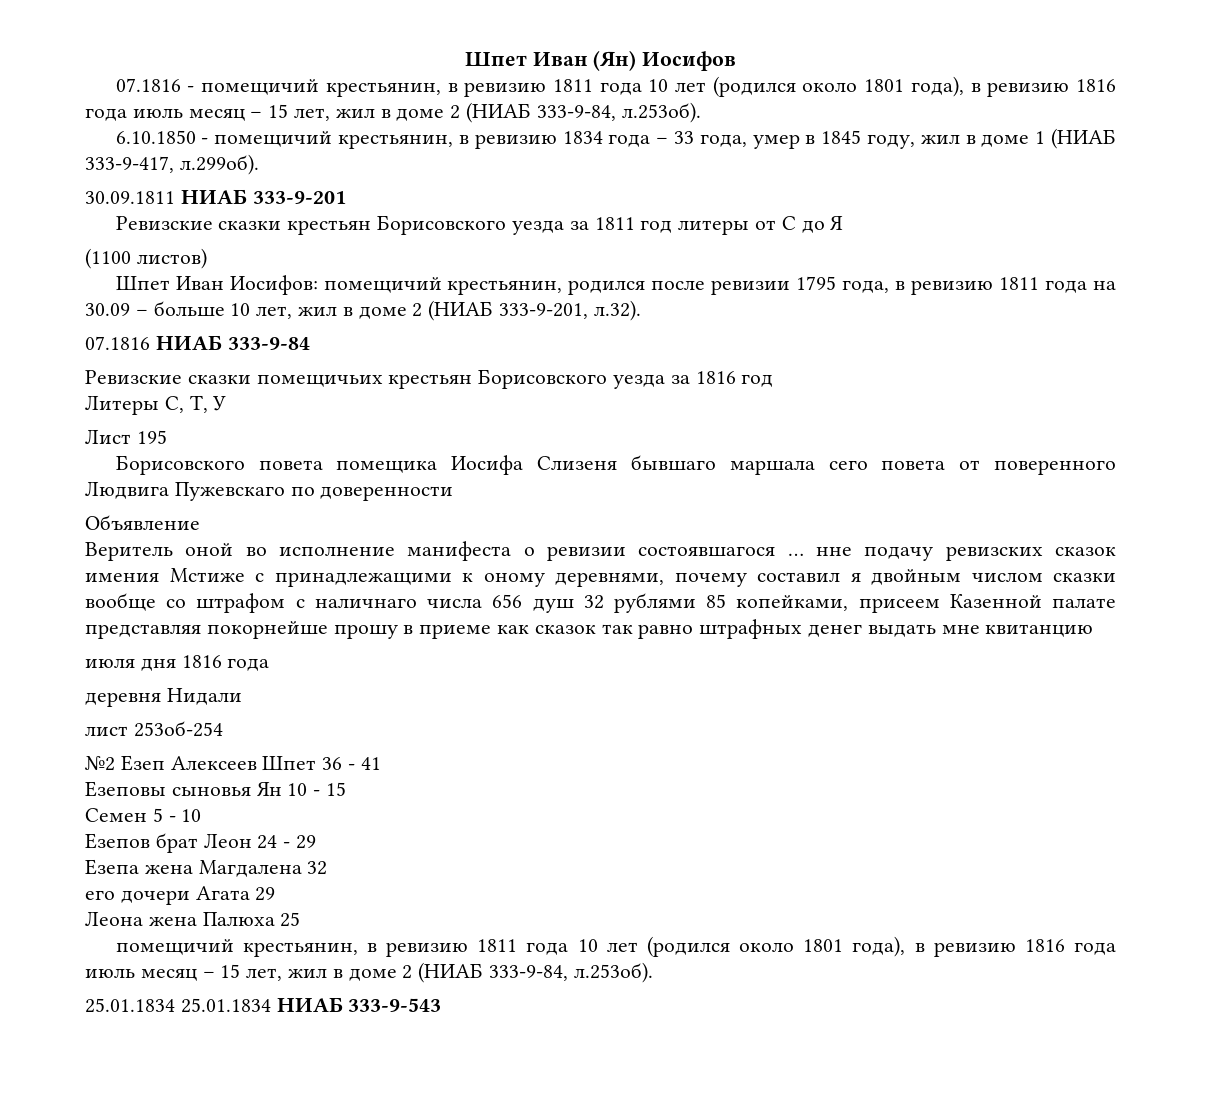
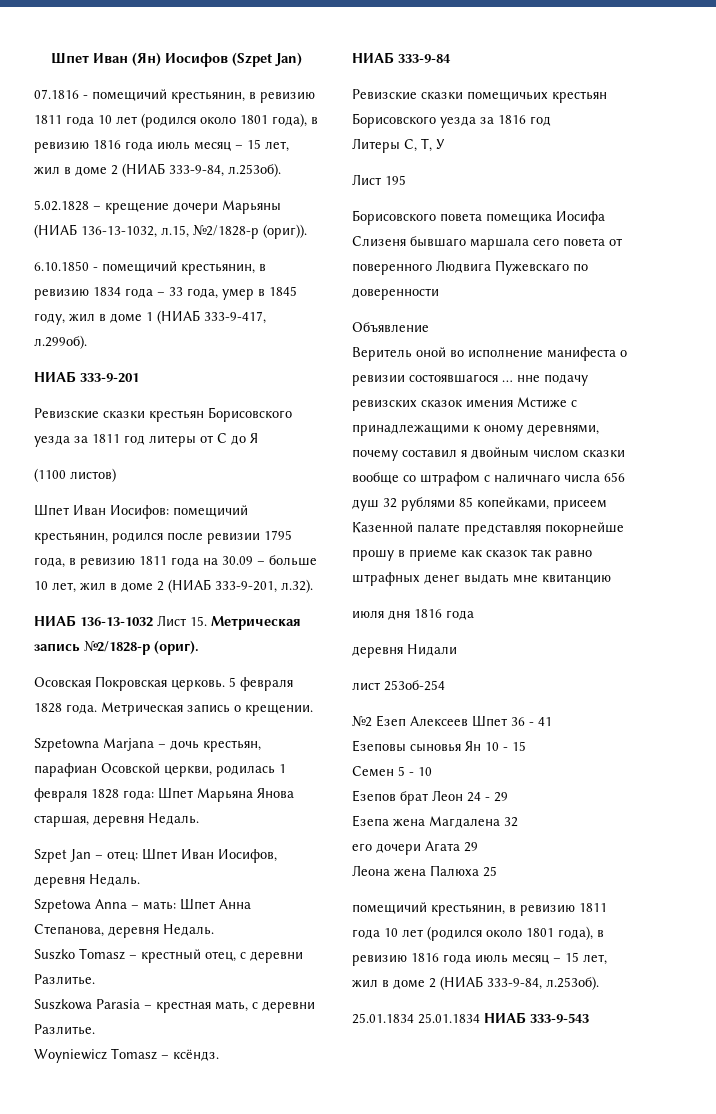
(737, 61) none -> [231,52,302,67] (Szpet Jan)
(701, 112) none -> [34,200,281,214] [34,224,307,239] // 5.02.1828 – крещение дочери Марьяны (НИАБ 136-13-1032, л.15, №2/1828-р (ориг)).
[85,191,175,204] 30.09.1811 -> (87, 342) none
[85,336,150,350] 07.1816 -> [34,615,301,630] [34,640,199,655] [34,676,293,691] [34,702,313,716] [34,738,261,752] [34,763,286,777] [34,788,294,802] [34,813,199,827] [34,849,277,863] [34,874,140,888] [34,899,251,913] [34,924,214,938] [34,948,303,963] [34,974,95,985] [34,999,315,1013] [34,1024,95,1035] [34,1048,219,1063] НИАБ 136-13-1032 Лист 15. Метрическая запись №2/1828-р (ориг). // Осовская Покровская церковь. 5 февраля 1828 года. Метрическая запись о крещении. // Szpetowna Marjana – дочь крестьян, парафиан Осовской церкви, родилась 1 февраля 1828 года: Шпет Марьяна Янова старшая, деревня Недаль. // Szpet Jan – отец: Шпет Иван Иосифов, деревня Недаль. // Szpetowa Anna – мать: Шпет Анна Степанова, деревня Недаль. // Suszko Tomasz – крестный отец, с деревни Разлитье. // Suszkowa Parasia – крестная мать, с деревни Разлитье. // Woyniewicz Tomasz – ксёндз. //

